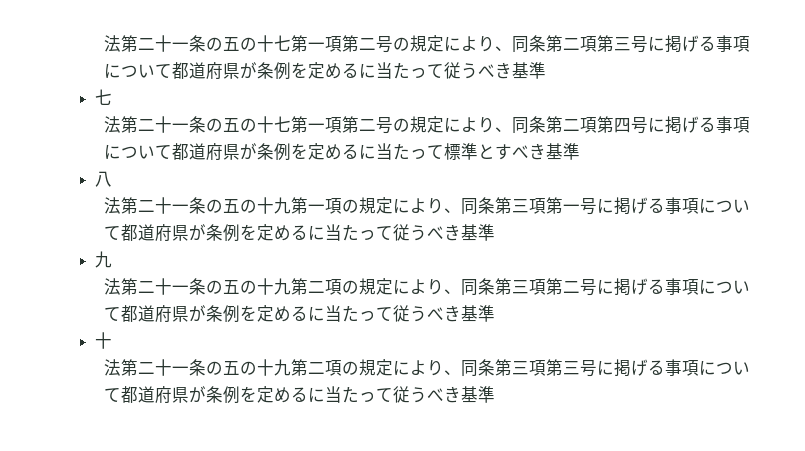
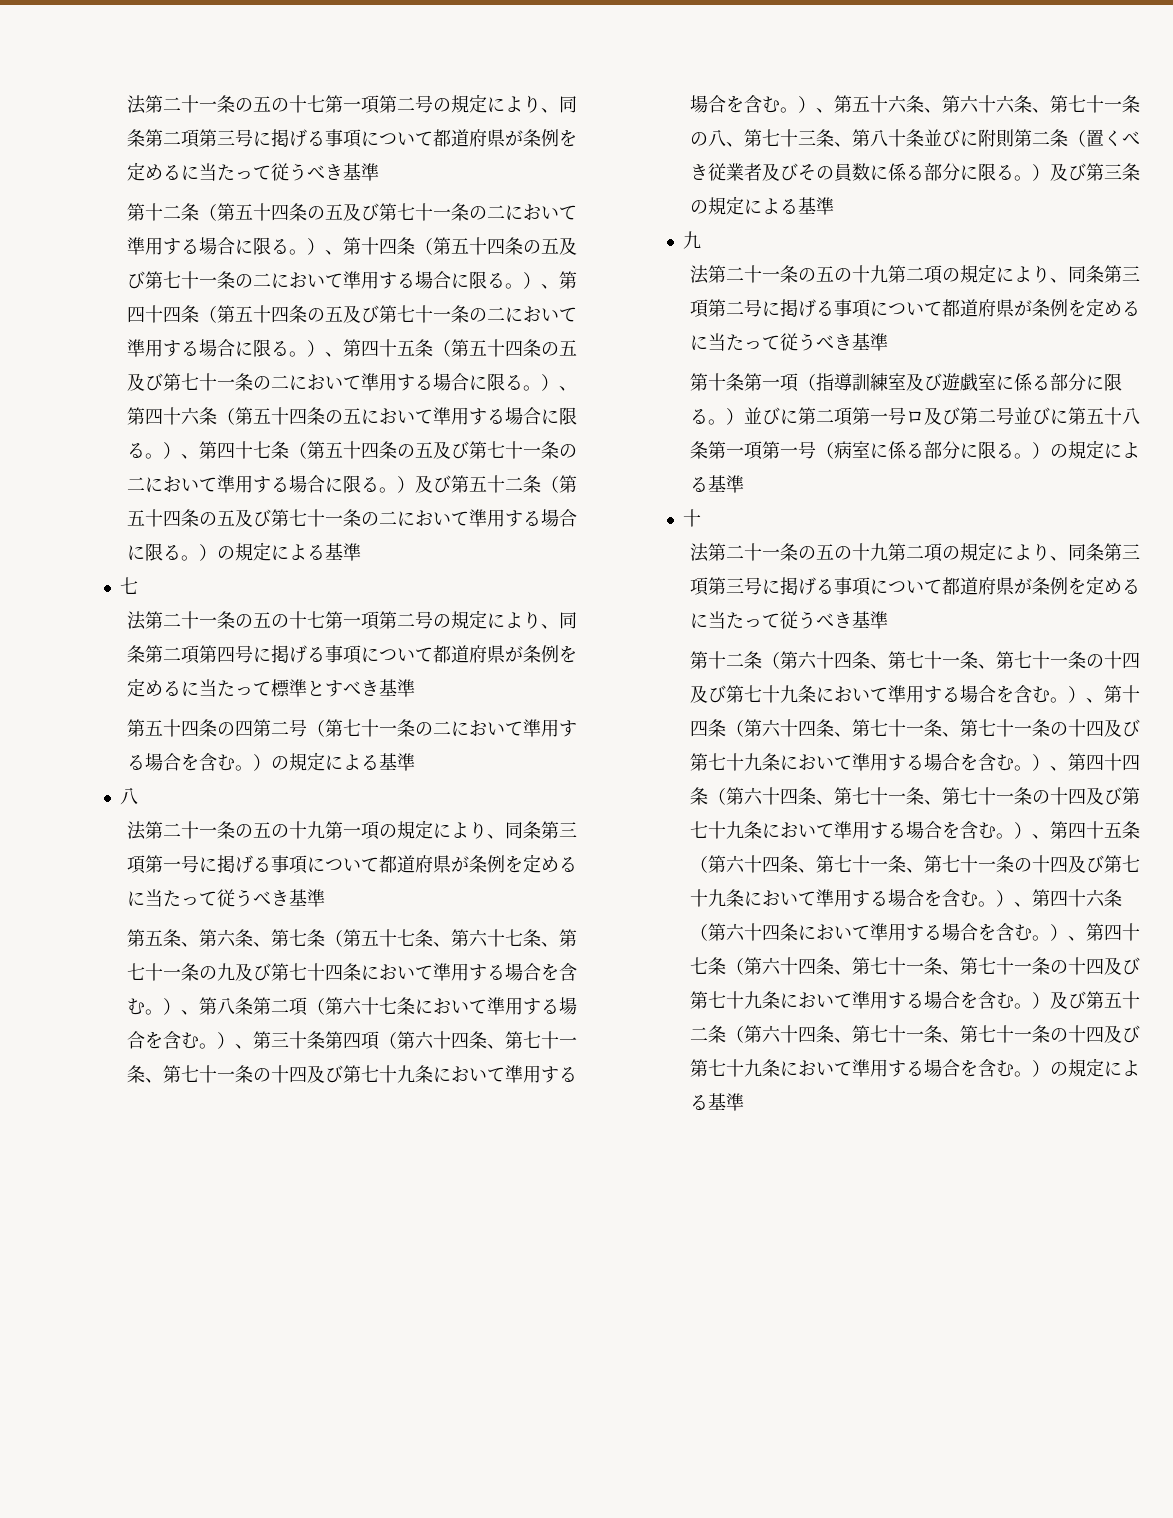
(547, 70) none -> [127,203,578,221] [127,237,578,255] [127,271,578,289] [127,305,578,323] [127,339,578,357] [127,373,578,391] [127,407,578,425] [127,441,578,459] [127,475,578,493] [127,509,578,527] [127,542,362,561] // 第十二条（第五十四条の五及び第七十一条の二において準用する場合に限る。）、第十四条（第五十四条の五及び第七十一条の二において準用する場合に限る。）、第四十四条（第五十四条の五及び第七十一条の二において準用する場合に限る。）、第四十五条（第五十四条の五及び第七十一条の二において準用する場合に限る。）、第四十六条（第五十四条の五において準用する場合に限る。）、第四十七条（第五十四条の五及び第七十一条の二において準用する場合に限る。）及び第五十二条（第五十四条の五及び第七十一条の二において準用する場合に限る。）の規定による基準
(581, 151) none -> [127,719,578,737] [127,752,416,771] // 第五十四条の四第二号（第七十一条の二において準用する場合を含む。）の規定による基準
(496, 232) none -> [127,929,578,947] [127,963,578,981] [127,997,578,1016] [127,1031,578,1050] [127,1065,578,1083] [690,95,1141,113] [690,129,1141,148] [690,163,1141,181] [690,196,835,215] // 第五条、第六条、第七条（第五十七条、第六十七条、第七十一条の九及び第七十四条において準用する場合を含む。）、第八条第二項（第六十七条において準用する場合を含む。）、第三十条第四項（第六十四条、第七十一条、第七十一条の十四及び第七十九条において準用する場合を含む。）、第五十六条、第六十六条、第七十一条の八、第七十三条、第八十条並びに附則第二条（置くべき従業者及びその員数に係る部分に限る。）及び第三条の規定による基準
(496, 313) none -> [690,373,1123,392] [690,407,1141,426] [690,440,1141,460] [690,475,745,493] // 第十条第一項（指導訓練室及び遊戯室に係る部分に限る。）並びに第二項第一号ロ及び第二号並びに第五十八条第一項第一号（病室に係る部分に限る。）の規定による基準
(496, 394) none -> [690,651,1141,669] [690,685,1141,703] [690,719,1141,737] [690,753,1141,771] [690,787,1141,805] [690,821,1141,839] [690,855,1141,873] [690,889,1123,907] [690,923,1141,941] [690,957,1141,975] [690,991,1141,1009] [690,1025,1141,1043] [690,1058,1141,1077] [690,1093,745,1111] // 第十二条（第六十四条、第七十一条、第七十一条の十四及び第七十九条において準用する場合を含む。）、第十四条（第六十四条、第七十一条、第七十一条の十四及び第七十九条において準用する場合を含む。）、第四十四条（第六十四条、第七十一条、第七十一条の十四及び第七十九条において準用する場合を含む。）、第四十五条（第六十四条、第七十一条、第七十一条の十四及び第七十九条において準用する場合を含む。）、第四十六条（第六十四条において準用する場合を含む。）、第四十七条（第六十四条、第七十一条、第七十一条の十四及び第七十九条において準用する場合を含む。）及び第五十二条（第六十四条、第七十一条、第七十一条の十四及び第七十九条において準用する場合を含む。）の規定による基準

